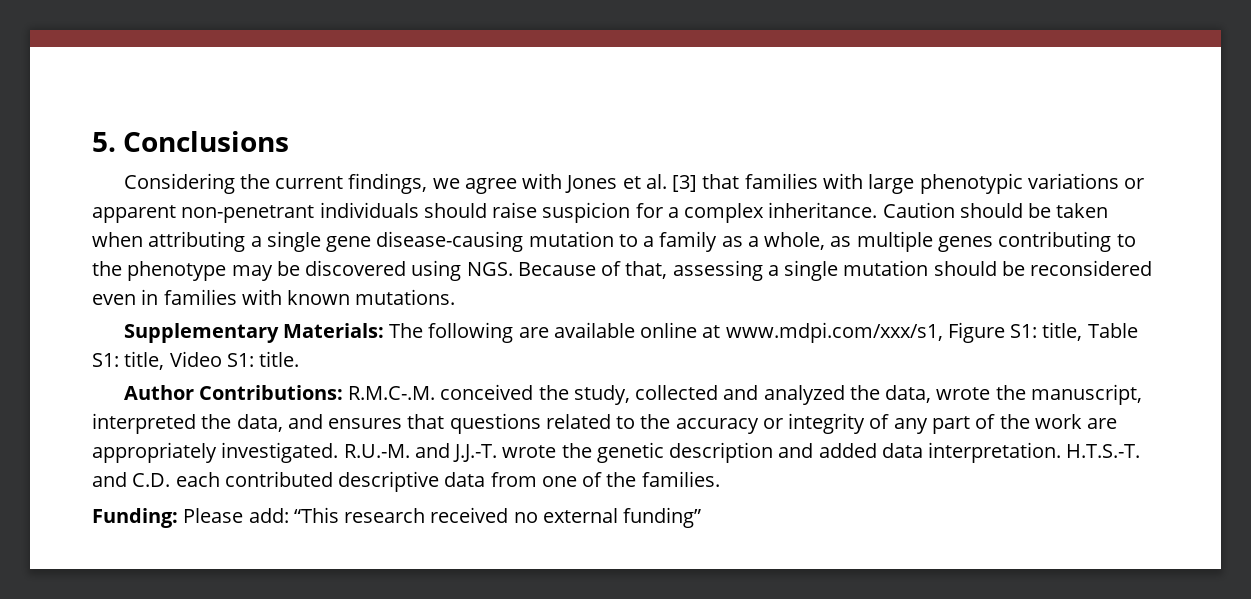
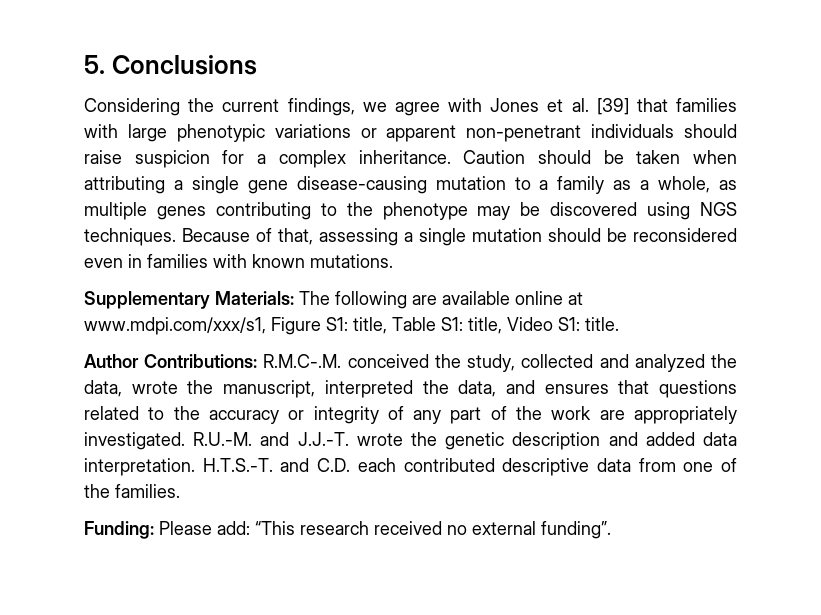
[672,175,698,192] [3] -> [596,98,629,115] [39]
[466,262,513,276] NGS. -> [699,202,737,216] [84,228,176,246] NGS techniques.
[623,507,702,528] funding” -> [541,521,611,539] funding”.

